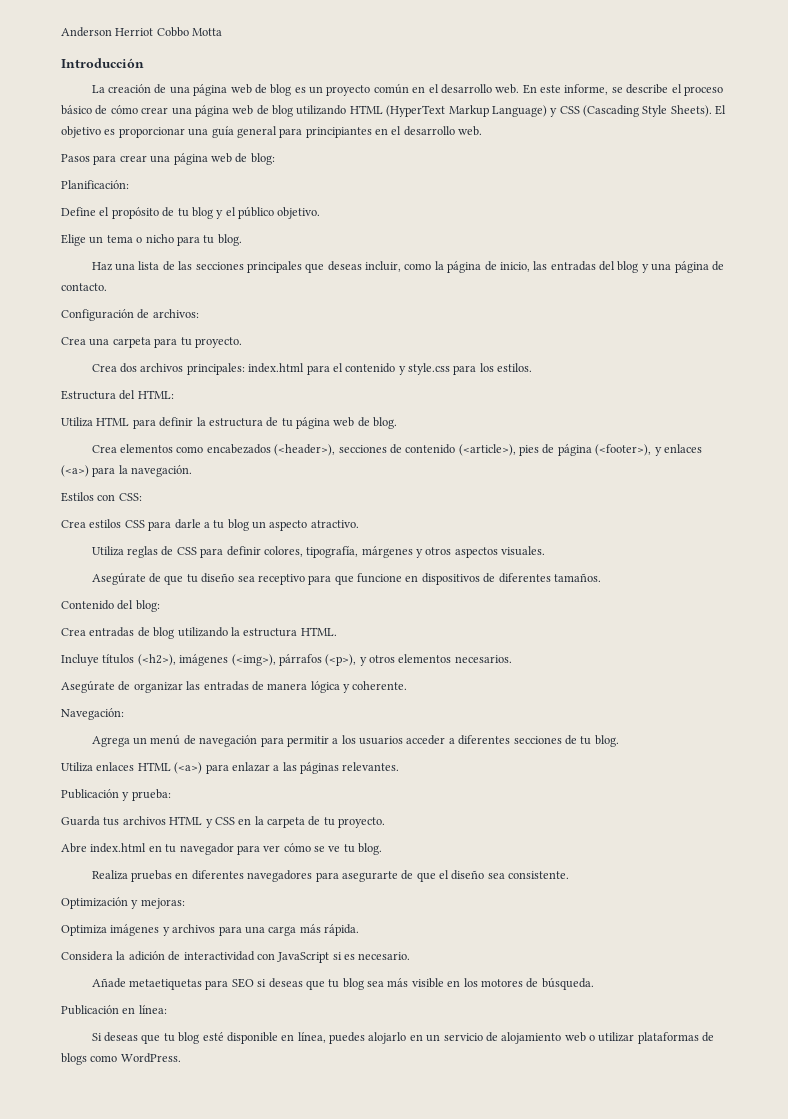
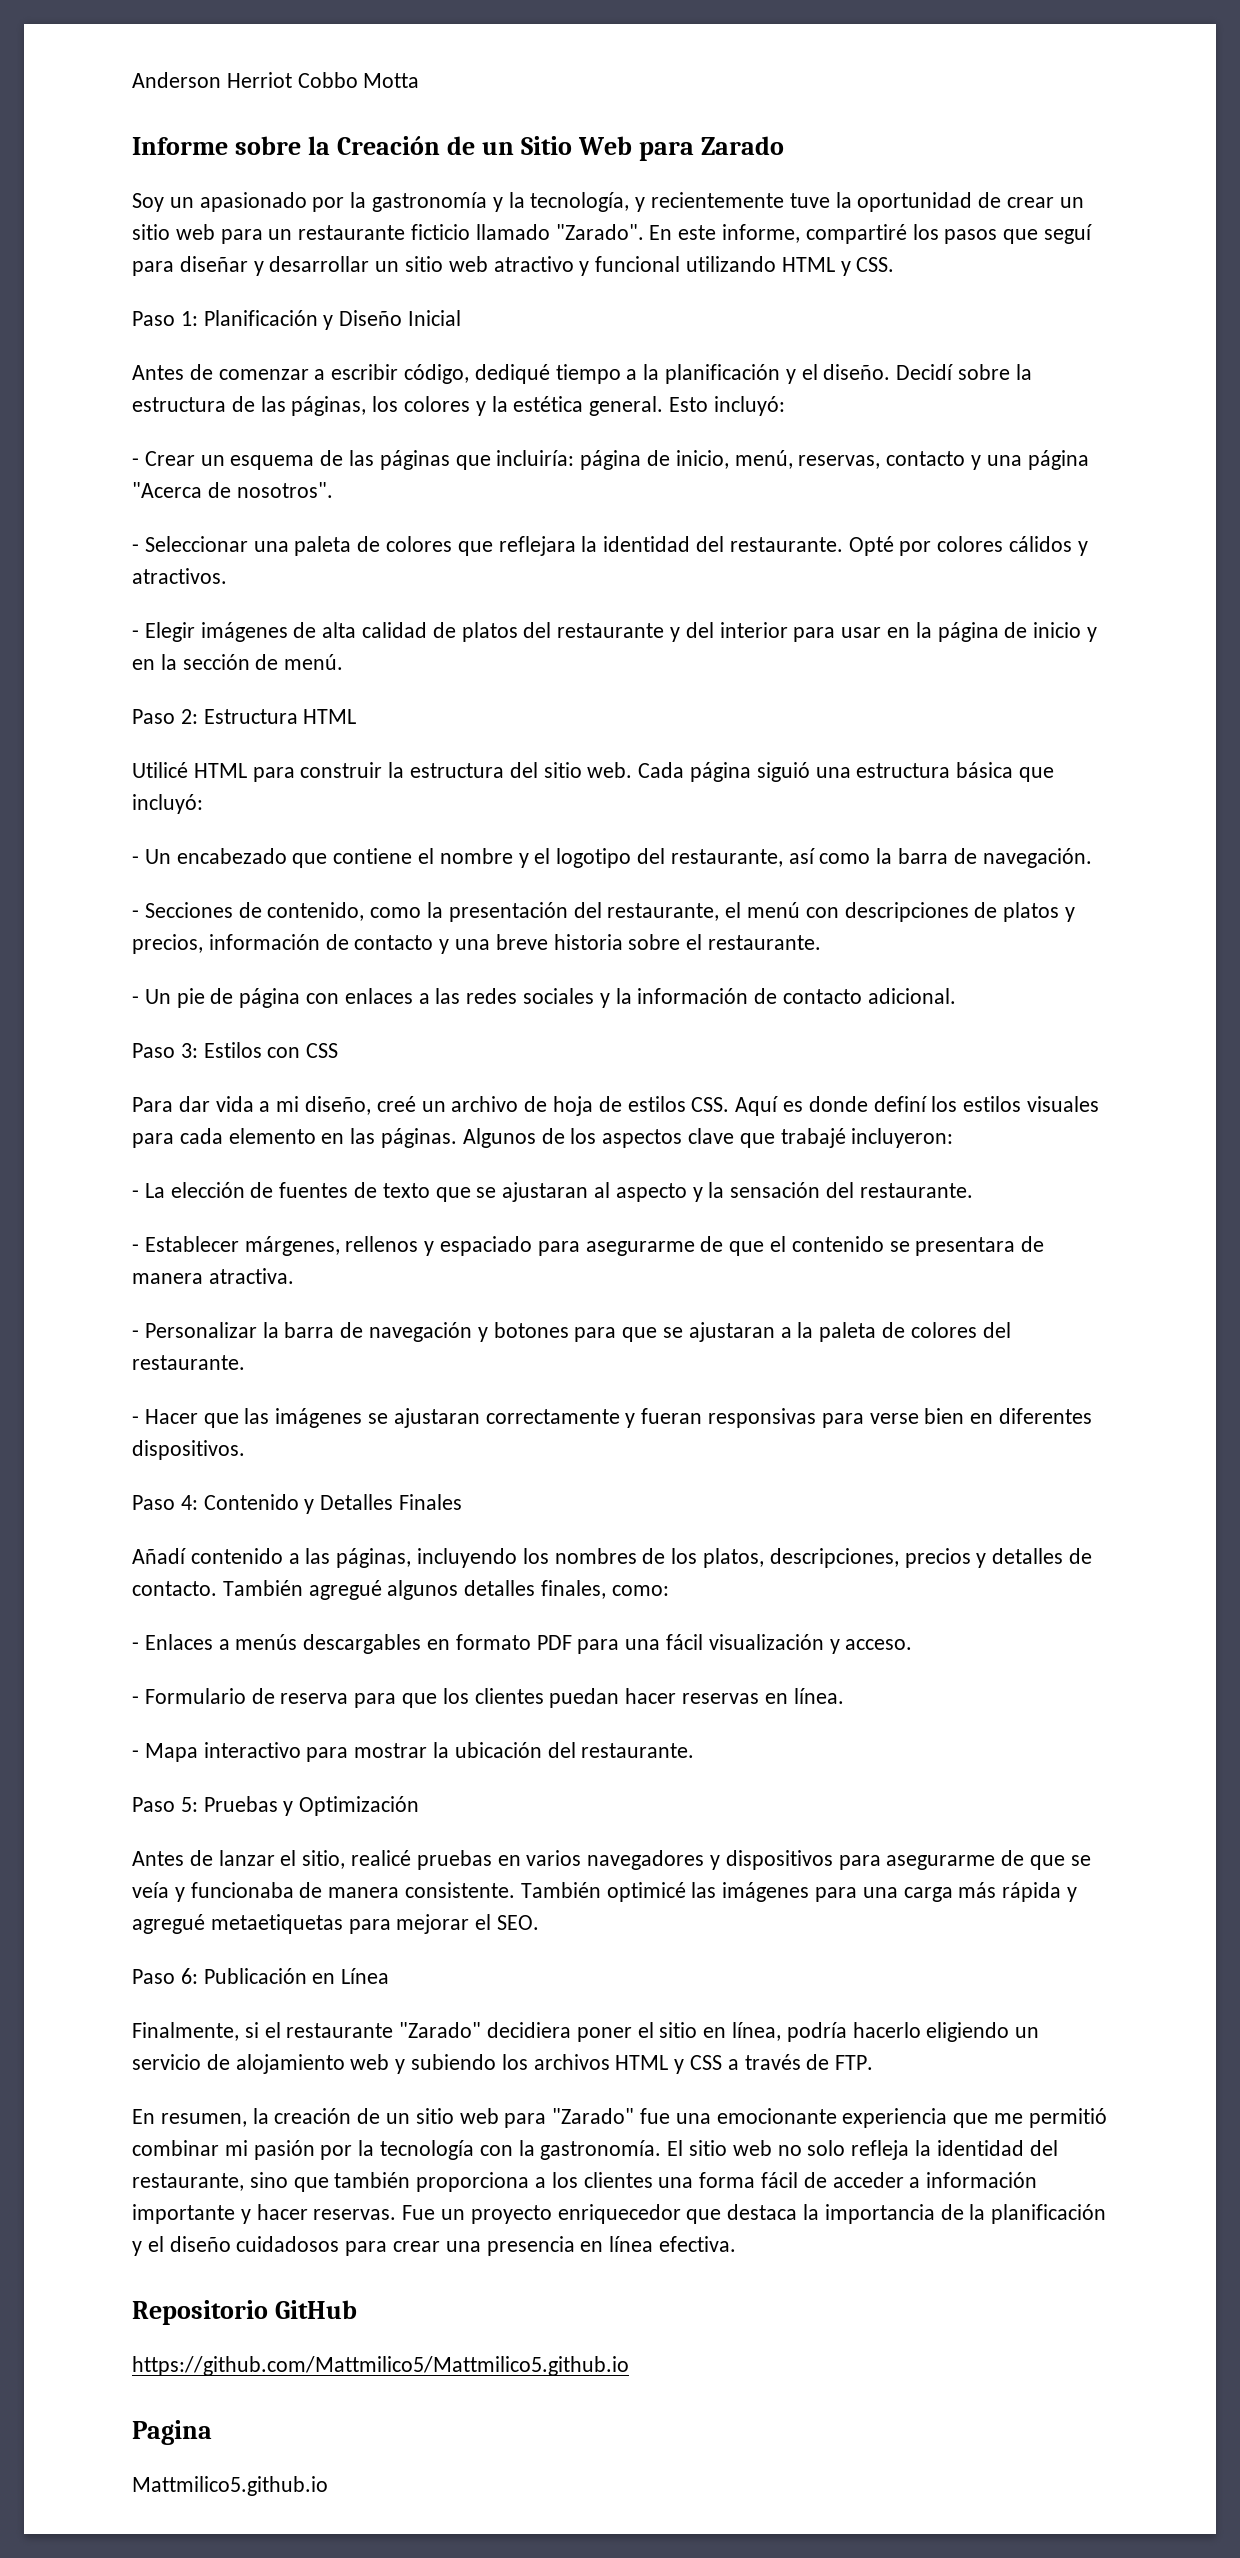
[61,58,144,68] [91,83,723,96] [61,105,727,117] [61,126,483,138] [61,153,275,165] [61,180,129,189] [61,206,321,219] [61,234,242,246] [91,261,724,273] [61,283,107,291] [61,309,199,321] [61,337,242,348] [91,363,533,375] [61,390,174,400] [61,417,398,429] [91,444,702,456] [61,465,193,477] [61,492,142,502] [61,519,359,531] [91,546,546,558] [91,572,601,585] [61,600,160,612] [61,627,337,639] [61,654,512,666] [61,680,408,693] [61,708,124,720] [91,734,619,747] [61,762,400,774] [61,789,171,801] [61,816,386,828] [61,843,383,855] [91,870,570,882] [61,897,185,909] [61,924,359,936] [61,951,411,963] [91,977,594,990] [61,1005,167,1015] [91,1032,423,1044] Introducción // La creación de una página web de blog es un proyecto común en el desarrollo web. En este informe, se describe el proceso básico de cómo crear una página web de blog utilizando HTML (HyperText Markup Language) y CSS (Cascading Style Sheets). El objetivo es proporcionar una guía general para principiantes en el desarrollo web. // Pasos para crear una página web de blog: // Planificación: // Define el propósito de tu blog y el público objetivo. // Elige un tema o nicho para tu blog. // Haz una lista de las secciones principales que deseas incluir, como la página de inicio, las entradas del blog y una página de contacto. // Configuración de archivos: // Crea una carpeta para tu proyecto. // Crea dos archivos principales: index.html para el contenido y style.css para los estilos. // Estructura del HTML: // Utiliza HTML para definir la estructura de tu página web de blog. // Crea elementos como encabezados (<header>), secciones de contenido (<article>), pies de página (<footer>), y enlaces (<a>) para la navegación. // Estilos con CSS: // Crea estilos CSS para darle a tu blog un aspecto atractivo. // Utiliza reglas de CSS para definir colores, tipografía, márgenes y otros aspectos visuales. // Asegúrate de que tu diseño sea receptivo para que funcione en dispositivos de diferentes tamaños. // Contenido del blog: // Crea entradas de blog utilizando la estructura HTML. // Incluye títulos (<h2>), imágenes (<img>), párrafos (<p>), y otros elementos necesarios. // Asegúrate de organizar las entradas de manera lógica y coherente. // Navegación: // Agrega un menú de navegación para permitir a los usuarios acceder a diferentes secciones de tu blog. // Utiliza enlaces HTML (<a>) para enlazar a las páginas relevantes. // Publicación y prueba: // Guarda tus archivos HTML y CSS en la carpeta de tu proyecto. // Abre index.html en tu navegador para ver cómo se ve tu blog. // Realiza pruebas en diferentes navegadores para asegurarte de que el diseño sea consistente. // Optimización y mejoras: // Optimiza imágenes y archivos para una carga más rápida. // Considera la adición de interactividad con JavaScript si es necesario. // Añade metaetiquetas para SEO si deseas que tu blog sea más visible en los motores de búsqueda. // Publicación en línea: // Si deseas que tu blog esté disponible en línea, puedes alojarlo en -> [132,136,785,161] [132,192,1084,212] [132,224,1093,244] [132,256,895,276] [132,310,462,330] [132,364,1032,384] [132,396,785,416] [132,450,1089,470] [132,482,333,498] [132,536,1088,556] [132,568,227,584] [132,622,1098,642] [132,654,344,670] [132,709,357,724] [132,762,1055,782] [132,794,203,814] [132,848,1092,868] [132,902,1076,922] [132,934,822,954] [132,988,956,1008] [132,1042,339,1058] [132,1096,1100,1116] [132,1128,954,1148] [132,1182,973,1202] [132,1236,1045,1256] [132,1268,294,1284] [132,1322,1011,1342] [132,1355,245,1370] [132,1408,1093,1428] [132,1440,245,1460] [132,1494,463,1514] [132,1548,1093,1568] [132,1580,669,1600] [132,1634,913,1654] [132,1688,844,1708] [132,1742,695,1762] [132,1796,420,1816] [132,1850,1091,1870] [132,1882,1078,1902] [132,1914,540,1934] [132,1968,390,1984] [132,2022,1010,2042] Informe sobre la Creación de un Sitio Web para Zarado // Soy un apasionado por la gastronomía y la tecnología, y recientemente tuve la oportunidad de crear un sitio web para un restaurante ficticio llamado "Zarado". En este informe, compartiré los pasos que seguí para diseñar y desarrollar un sitio web atractivo y funcional utilizando HTML y CSS. // Paso 1: Planificación y Diseño Inicial // Antes de comenzar a escribir código, dediqué tiempo a la planificación y el diseño. Decidí sobre la estructura de las páginas, los colores y la estética general. Esto incluyó: // - Crear un esquema de las páginas que incluiría: página de inicio, menú, reservas, contacto y una página "Acerca de nosotros". // - Seleccionar una paleta de colores que reflejara la identidad del restaurante. Opté por colores cálidos y atractivos. // - Elegir imágenes de alta calidad de platos del restaurante y del interior para usar en la página de inicio y en la sección de menú. // Paso 2: Estructura HTML // Utilicé HTML para construir la estructura del sitio web. Cada página siguió una estructura básica que incluyó: // - Un encabezado que contiene el nombre y el logotipo del restaurante, así como la barra de navegación. // - Secciones de contenido, como la presentación del restaurante, el menú con descripciones de platos y precios, información de contacto y una breve historia sobre el restaurante. // - Un pie de página con enlaces a las redes sociales y la información de contacto adicional. // Paso 3: Estilos con CSS // Para dar vida a mi diseño, creé un archivo de hoja de estilos CSS. Aquí es donde definí los estilos visuales para cada elemento en las páginas. Algunos de los aspectos clave que trabajé incluyeron: // - La elección de fuentes de texto que se ajustaran al aspecto y la sensación del restaurante. // - Establecer márgenes, rellenos y espaciado para asegurarme de que el contenido se presentara de manera atractiva. // - Personalizar la barra de navegación y botones para que se ajustaran a la paleta de colores del restaurante. // - Hacer que las imágenes se ajustaran correctamente y fueran responsivas para verse bien en diferentes dispositivos. // Paso 4: Contenido y Detalles Finales // Añadí contenido a las páginas, incluyendo los nombres de los platos, descripciones, precios y detalles de contacto. También agregué algunos detalles finales, como: // - Enlaces a menús descargables en formato PDF para una fácil visualización y acceso. // - Formulario de reserva para que los clientes puedan hacer reservas en línea. // - Mapa interactivo para mostrar la ubicación del restaurante. // Paso 5: Pruebas y Optimización // Antes de lanzar el sitio, realicé pruebas en varios navegadores y dispositivos para asegurarme de que se veía y funcionaba de manera consistente. También optimicé las imágenes para una carga más rápida y agregué metaetiquetas para mejorar el SEO. // Paso 6: Publicación en Línea // Finalmente, si el restaurante "Zarado" decidiera poner el sitio en línea, podría hacerlo eligiendo
[589,1032,715,1044] [61,1053,181,1065] o utilizar plataformas de blogs como WordPress. -> [395,2054,874,2074] [132,2108,1107,2128] [132,2140,1058,2160] [132,2172,1038,2192] [132,2204,1107,2224] [132,2236,737,2256] [132,2300,358,2325] [132,2356,629,2376] [132,2420,212,2445] [132,2476,328,2496] y subiendo los archivos HTML y CSS a través de FTP. // En resumen, la creación de un sitio web para "Zarado" fue una emocionante experiencia que me permitió combinar mi pasión por la tecnología con la gastronomía. El sitio web no solo refleja la identidad del restaurante, sino que también proporciona a los clientes una forma fácil de acceder a información importante y hacer reservas. Fue un proyecto enriquecedor que destaca la importancia de la planificación y el diseño cuidadosos para crear una presencia en línea efectiva. // Repositorio GitHub // https://github.com/Mattmilico5/Mattmilico5.github.io // Pagina // Mattmilico5.github.io

